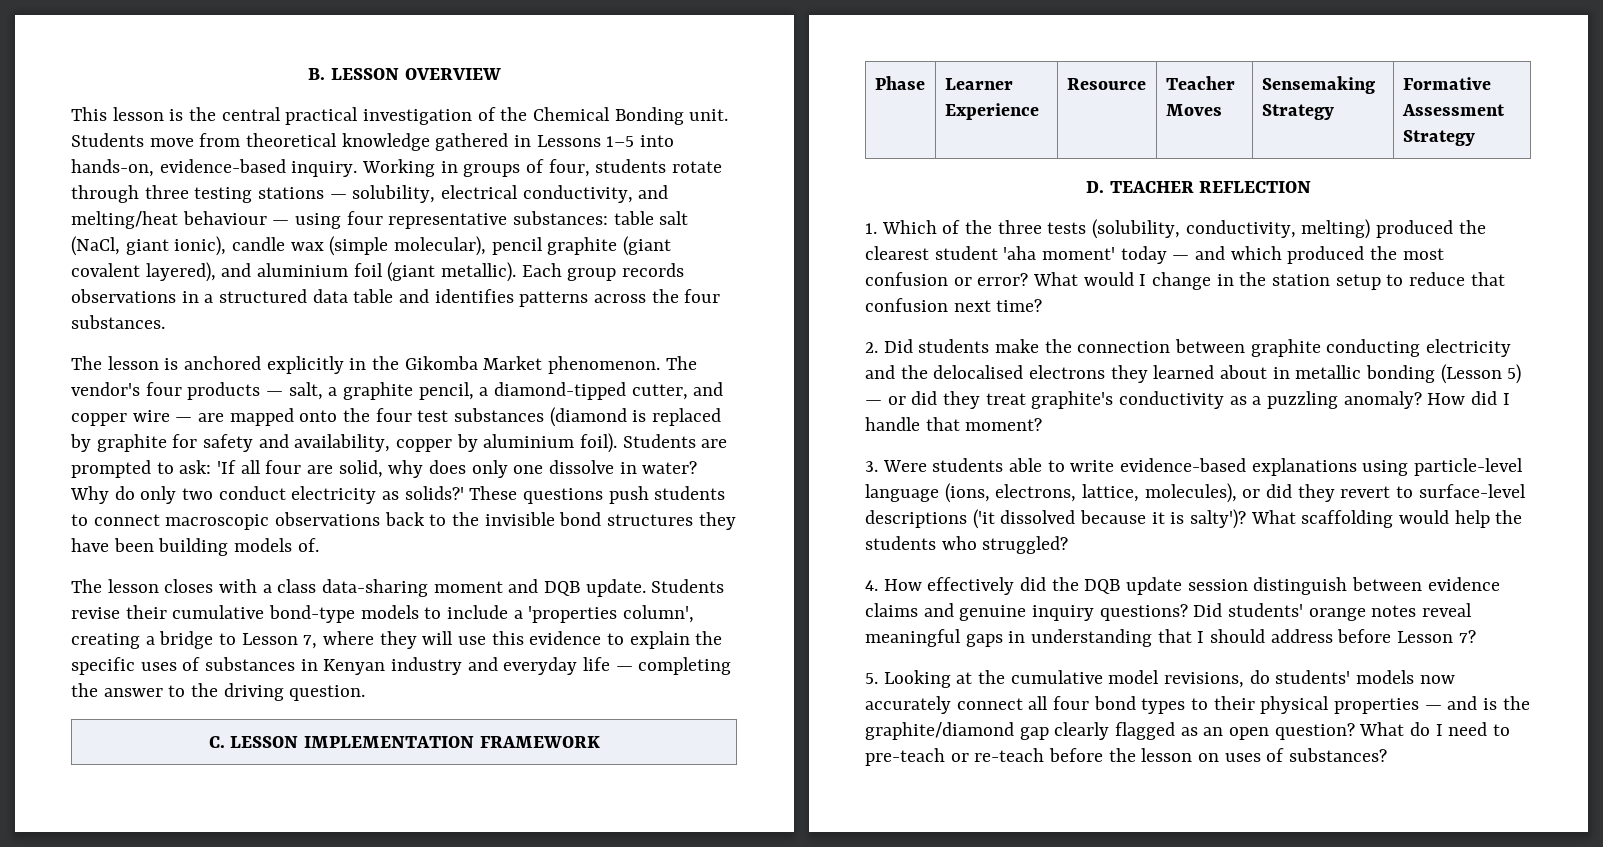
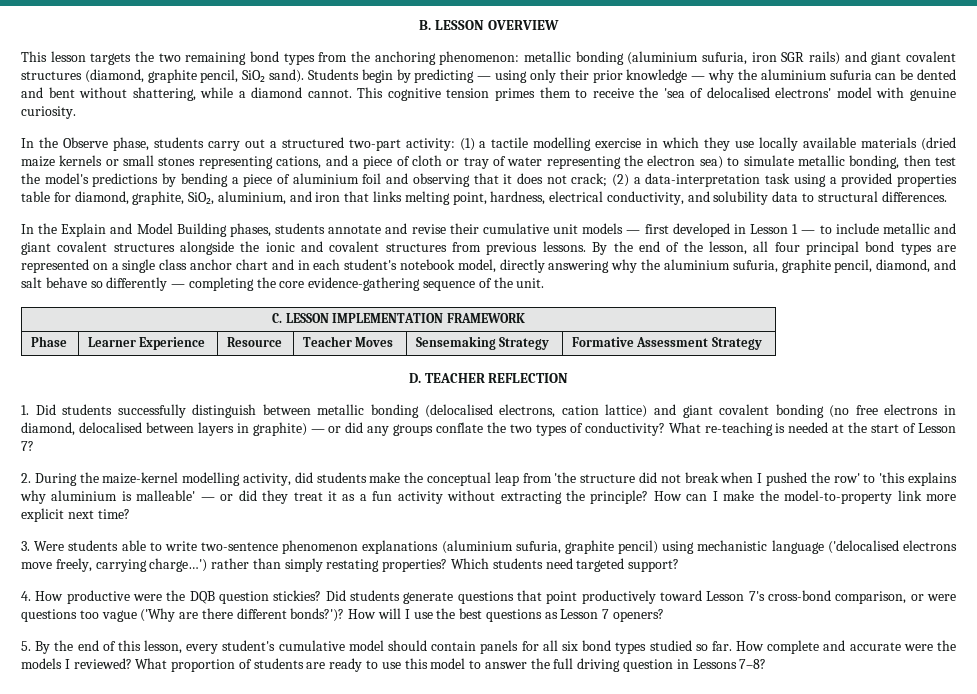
[169,107,729,125] [71,133,675,151] [71,159,723,177] [71,185,669,203] [71,211,689,229] [71,236,672,256] [71,262,685,282] [71,289,721,307] [71,315,165,329] [71,356,697,374] [71,382,724,400] [71,407,722,427] [70,433,728,453] [71,460,698,478] [70,486,726,504] [71,512,736,530] [71,538,319,556] [71,579,725,597] [71,605,695,623] [71,631,723,649] [71,657,732,675] [71,683,366,701] is the central practical investigation of the Chemical Bonding unit. Students move from theoretical knowledge gathered in Lessons 1–5 into hands-on, evidence-based inquiry. Working in groups of four, students rotate through three testing stations — solubility, electrical conductivity, and melting/heat behaviour — using four representative substances: table salt (NaCl, giant ionic), candle wax (simple molecular), pencil graphite (giant covalent layered), and aluminium foil (giant metallic). Each group records observations in a structured data table and identifies patterns across the four substances. // The lesson is anchored explicitly in the Gikomba Market phenomenon. The vendor's four products — salt, a graphite pencil, a diamond-tipped cutter, and copper wire — are mapped onto the four test substances (diamond is replaced by graphite for safety and availability, copper by aluminium foil). Students are prompted to ask: 'If all four are solid, why does only one dissolve in water? Why do only two conduct electricity as solids?' These questions push students to connect macroscopic observations back to the invisible bond structures they have been building models of. // The lesson closes with a class data-sharing moment and DQB update. Students revise their cumulative bond-type models to include a 'properties column', creating a bridge to Lesson 7, where they will use this evidence to explain the specific uses of substances in Kenyan industry and everyday life — completing the answer to the driving question. -> [90,51,956,65] [21,69,957,83] [21,87,956,101] [21,106,76,119] [21,137,956,151] [21,155,957,169] [21,173,958,187] [21,191,947,205] [21,223,956,237] [21,241,956,255] [21,259,957,273] [21,277,545,291] targets the two remaining bond types from the anchoring phenomenon: metallic bonding (aluminium sufuria, iron SGR rails) and giant covalent structures (diamond, graphite pencil, SiO₂ sand). Students begin by predicting — using only their prior knowledge — why the aluminium sufuria can be dented and bent without shattering, while a diamond cannot. This cognitive tension primes them to receive the 'sea of delocalised electrons' model with genuine curiosity. // In the Observe phase, students carry out a structured two-part activity: (1) a tactile modelling exercise in which they use locally available materials (dried maize kernels or small stones representing cations, and a piece of cloth or tray of water representing the electron sea) to simulate metallic bonding, then test the model's predictions by bending a piece of aluminium foil and observing that it does not crack; (2) a data-interpretation task using a provided properties table for diamond, graphite, SiO₂, aluminium, and iron that links melting point, hardness, electrical conductivity, and solubility data to structural differences. // In the Explain and Model Building phases, students annotate and revise their cumulative unit models — first developed in Lesson 1 — to include metallic and giant covalent structures alongside the ionic and covalent structures from previous lessons. By the end of the lesson, all four principal bond types are represented on a single class anchor chart and in each student's notebook model, directly answering why the aluminium sufuria, graphite pencil, diamond, and salt behave so differently — completing the core evidence-gathering sequence of the unit.
[881,219,1486,239] [865,246,1444,264] [865,272,1505,290] [865,298,1043,312] [865,339,1512,357] [865,364,1522,384] Which of the three tests (solubility, conductivity, melting) produced the clearest student 'aha moment' today — and which produced the most confusion or error? What would I change in the station setup to reduce that confusion next time? // 2. Did students make the connection between graphite conducting electricity and the delocalised electrons they learned about in metallic bonding (Lesson 5) -> [35,404,956,418] [21,422,956,436] [21,441,34,451] [21,472,957,486] [20,490,196,504] Did students successfully distinguish between metallic bonding (delocalised electrons, cation lattice) and giant covalent bonding (no free electrons in diamond, delocalised between layers in graphite) — or did any groups conflate the two types of conductivity? What re-teaching is needed at the start of Lesson 7? // 2. During the maize-kernel modelling activity, did students make the conceptual leap from 'the structure did not break when I pushed the row' to 'this explains why aluminium is malleable'
[1031,391,1510,409] [865,417,1043,431] graphite's conductivity as a puzzling anomaly? How did I handle that moment? -> [327,490,957,504] [21,508,130,522] it as a fun activity without extracting the principle? How can I make the model-to-property link more explicit next time?
[1120,458,1524,476] [865,483,1526,503] [865,509,1523,529] [865,536,1069,554] [865,577,1500,595] [865,603,1473,621] [865,629,1476,647] [865,670,1455,688] [865,696,1530,714] [865,722,1511,740] [865,748,1388,766] evidence-based explanations using particle-level language (ions, electrons, lattice, molecules), or did they revert to surface-level descriptions ('it dissolved because it is salty')? What scaffolding would help the students who struggled? // 4. How effectively did the DQB update session distinguish between evidence claims and genuine inquiry questions? Did students' orange notes reveal meaningful gaps in understanding that I should address before Lesson 7? // 5. Looking at the cumulative model revisions, do students' models now accurately connect all four bond types to their physical properties — and is the graphite/diamond gap clearly flagged as an open question? What do I need to pre-teach or re-teach before the lesson on uses of substances? -> [201,540,957,554] [21,558,680,572] [21,590,957,604] [21,608,665,622] [21,640,957,654] [21,658,767,672] two-sentence phenomenon explanations (aluminium sufuria, graphite pencil) using mechanistic language ('delocalised electrons move freely, carrying charge…') rather than simply restating properties? Which students need targeted support? // 4. How productive were the DQB question stickies? Did students generate questions that point productively toward Lesson 7's cross-bond comparison, or were questions too vague ('Why are there different bonds?')? How will I use the best questions as Lesson 7 openers? // 5. By the end of this lesson, every student's cumulative model should contain panels for all six bond types studied so far. How complete and accurate were the models I reviewed? What proportion of students are ready to use this model to answer the full driving question in Lessons 7–8?

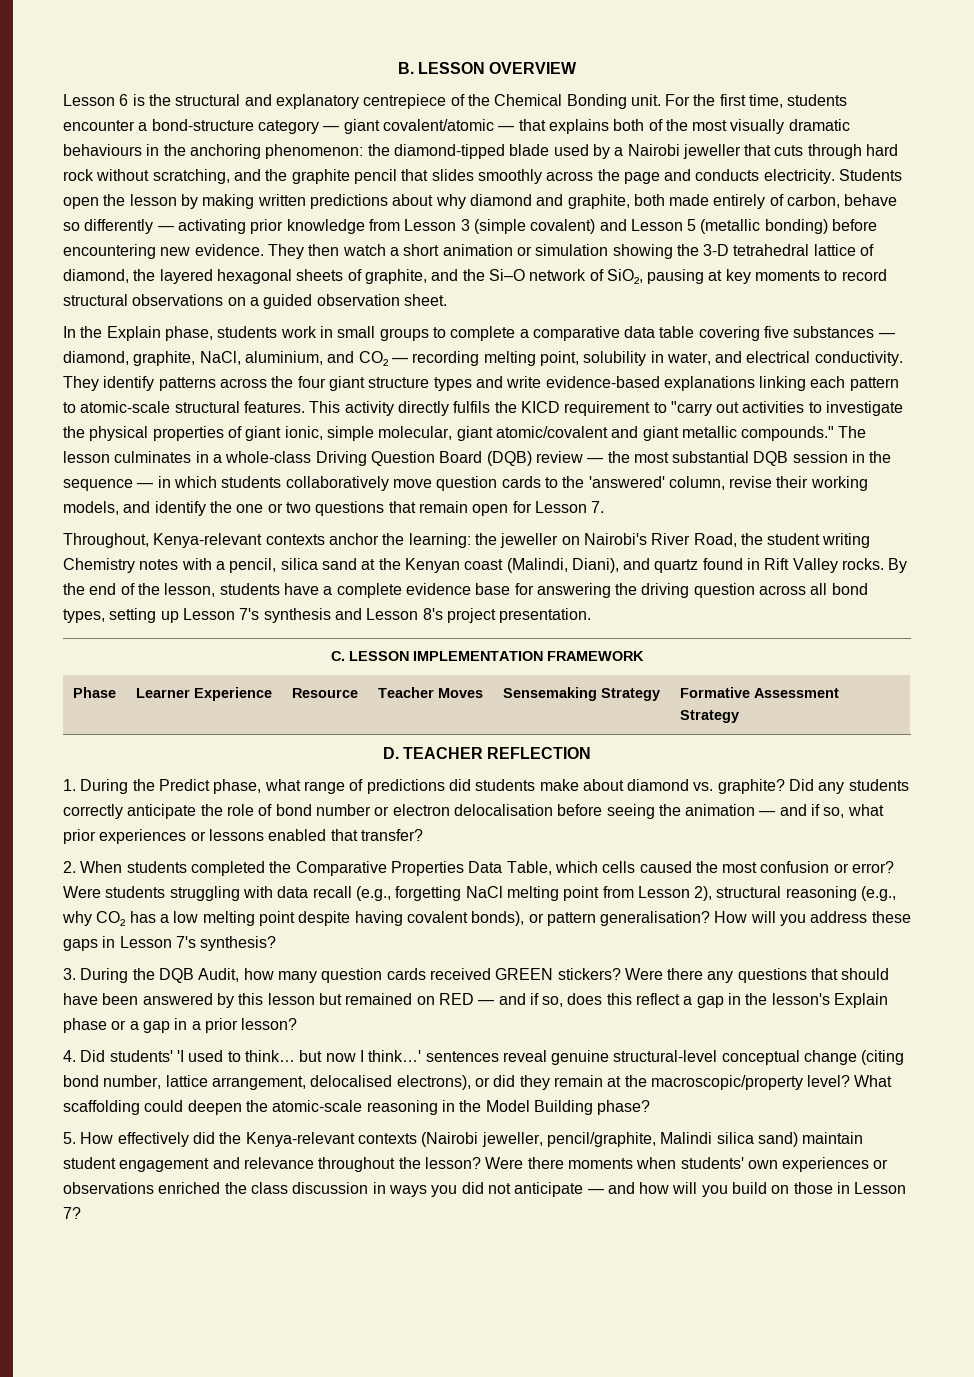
[21,51,956,65] [21,69,957,83] [21,87,956,101] [21,106,76,119] [21,137,956,151] [21,155,957,169] [21,173,958,187] [21,191,947,205] [21,223,956,237] [21,241,586,255] This lesson targets the two remaining bond types from the anchoring phenomenon: metallic bonding (aluminium sufuria, iron SGR rails) and giant covalent structures (diamond, graphite pencil, SiO₂ sand). Students begin by predicting — using only their prior knowledge — why the aluminium sufuria can be dented and bent without shattering, while a diamond cannot. This cognitive tension primes them to receive the 'sea of delocalised electrons' model with genuine curiosity. // In the Observe phase, students carry out a structured two-part activity: (1) a tactile modelling exercise in which they use locally available materials (dried maize kernels or small stones representing cations, and a piece of cloth or tray of water representing the electron sea) to simulate metallic bonding, then test the model's predictions by bending a piece of aluminium foil and observing that it does not crack; (2) a data-interpretation task using a provided properties table for diamond, graphite, SiO₂, aluminium, and iron that links melting point, hardness, electrical conductivity, and solubility data to structural differences. // In the Explain and Model Building phases, students annotate and revise their cumulative unit models — first developed in Lesson 1 — to include metallic and giant covalent structures alongside the ionic and covalent structures from previous lessons. -> [63,94,848,109] [63,119,850,134] [63,144,899,159] [63,169,903,184] [63,194,898,209] [63,219,878,234] [63,244,875,259] [63,269,887,284] [63,294,447,309] [63,326,895,341] [63,351,903,366] [63,376,899,391] [63,401,904,416] [63,426,867,441] [63,451,892,466] [63,476,868,491] [63,501,605,516] [63,533,871,548] [63,558,885,573] Lesson 6 is the structural and explanatory centrepiece of the Chemical Bonding unit. For the first time, students encounter a bond-structure category — giant covalent/atomic — that explains both of the most visually dramatic behaviours in the anchoring phenomenon: the diamond-tipped blade used by a Nairobi jeweller that cuts through hard rock without scratching, and the graphite pencil that slides smoothly across the page and conducts electricity. Students open the lesson by making written predictions about why diamond and graphite, both made entirely of carbon, behave so differently — activating prior knowledge from Lesson 3 (simple covalent) and Lesson 5 (metallic bonding) before encountering new evidence. They then watch a short animation or simulation showing the 3-D tetrahedral lattice of diamond, the layered hexagonal sheets of graphite, and the Si–O network of SiO₂, pausing at key moments to record structural observations on a guided observation sheet. // In the Explain phase, students work in small groups to complete a comparative data table covering five substances — diamond, graphite, NaCl, aluminium, and CO₂ — recording melting point, solubility in water, and electrical conductivity. They identify patterns across the four giant structure types and write evidence-based explanations linking each pattern to atomic-scale structural features. This activity directly fulfils the KICD requirement to "carry out activities to investigate the physical properties of giant ionic, simple molecular, giant atomic/covalent and giant metallic compounds." The lesson culminates in a whole-class Driving Question Board (DQB) review — the most substantial DQB session in the sequence — in which students collaboratively move question cards to the 'answered' column, revise their working models, and identify the one or two questions that remain open for Lesson 7. // Throughout, Kenya-relevant contexts anchor the learning: the jeweller on Nairobi's River Road, the student writing Chemistry notes with a pencil, silica sand at the Kenyan coast (Malindi, Diani), and quartz found in Rift Valley rocks.
[753,241,956,255] [21,259,957,273] [21,277,545,291] all four principal bond types are represented on a single class anchor chart and in each student's notebook model, directly answering why the aluminium sufuria, graphite pencil, diamond, and salt behave so differently — completing the core evidence-gathering sequence of the unit. -> [219,583,868,598] [63,608,592,623] students have a complete evidence base for answering the driving question across all bond types, setting up Lesson 7's synthesis and Lesson 8's project presentation.
[35,404,956,418] [21,422,956,436] [21,441,34,451] [21,472,957,486] [20,490,957,504] [21,508,130,522] [21,540,957,554] [21,558,680,572] [21,590,957,604] [21,608,665,622] [21,640,957,654] [21,658,767,672] Did students successfully distinguish between metallic bonding (delocalised electrons, cation lattice) and giant covalent bonding (no free electrons in diamond, delocalised between layers in graphite) — or did any groups conflate the two types of conductivity? What re-teaching is needed at the start of Lesson 7? // 2. During the maize-kernel modelling activity, did students make the conceptual leap from 'the structure did not break when I pushed the row' to 'this explains why aluminium is malleable' — or did they treat it as a fun activity without extracting the principle? How can I make the model-to-property link more explicit next time? // 3. Were students able to write two-sentence phenomenon explanations (aluminium sufuria, graphite pencil) using mechanistic language ('delocalised electrons move freely, carrying charge…') rather than simply restating properties? Which students need targeted support? // 4. How productive were the DQB question stickies? Did students generate questions that point productively toward Lesson 7's cross-bond comparison, or were questions too vague ('Why are there different bonds?')? How will I use the best questions as Lesson 7 openers? // 5. By the end of this lesson, every student's cumulative model should contain panels for all six bond types studied so far. How complete and accurate were the models I reviewed? What proportion of students are ready to use this model to answer the full driving question in Lessons 7–8? -> [80,779,909,794] [63,804,884,819] [63,829,423,844] [63,861,895,876] [63,886,897,901] [62,911,911,926] [63,936,277,951] [63,968,890,983] [63,993,889,1008] [63,1018,298,1033] [63,1050,905,1065] [63,1075,893,1090] [63,1100,651,1115] [63,1132,864,1147] [63,1157,889,1172] [63,1182,907,1197] [63,1207,81,1219] During the Predict phase, what range of predictions did students make about diamond vs. graphite? Did any students correctly anticipate the role of bond number or electron delocalisation before seeing the animation — and if so, what prior experiences or lessons enabled that transfer? // 2. When students completed the Comparative Properties Data Table, which cells caused the most confusion or error? Were students struggling with data recall (e.g., forgetting NaCl melting point from Lesson 2), structural reasoning (e.g., why CO₂ has a low melting point despite having covalent bonds), or pattern generalisation? How will you address these gaps in Lesson 7's synthesis? // 3. During the DQB Audit, how many question cards received GREEN stickers? Were there any questions that should have been answered by this lesson but remained on RED — and if so, does this reflect a gap in the lesson's Explain phase or a gap in a prior lesson? // 4. Did students' 'I used to think… but now I think…' sentences reveal genuine structural-level conceptual change (citing bond number, lattice arrangement, delocalised electrons), or did they remain at the macroscopic/property level? What scaffolding could deepen the atomic-scale reasoning in the Model Building phase? // 5. How effectively did the Kenya-relevant contexts (Nairobi jeweller, pencil/graphite, Malindi silica sand) maintain student engagement and relevance throughout the lesson? Were there moments when students' own experiences or observations enriched the class discussion in ways you did not anticipate — and how will you build on those in Lesson 7?

